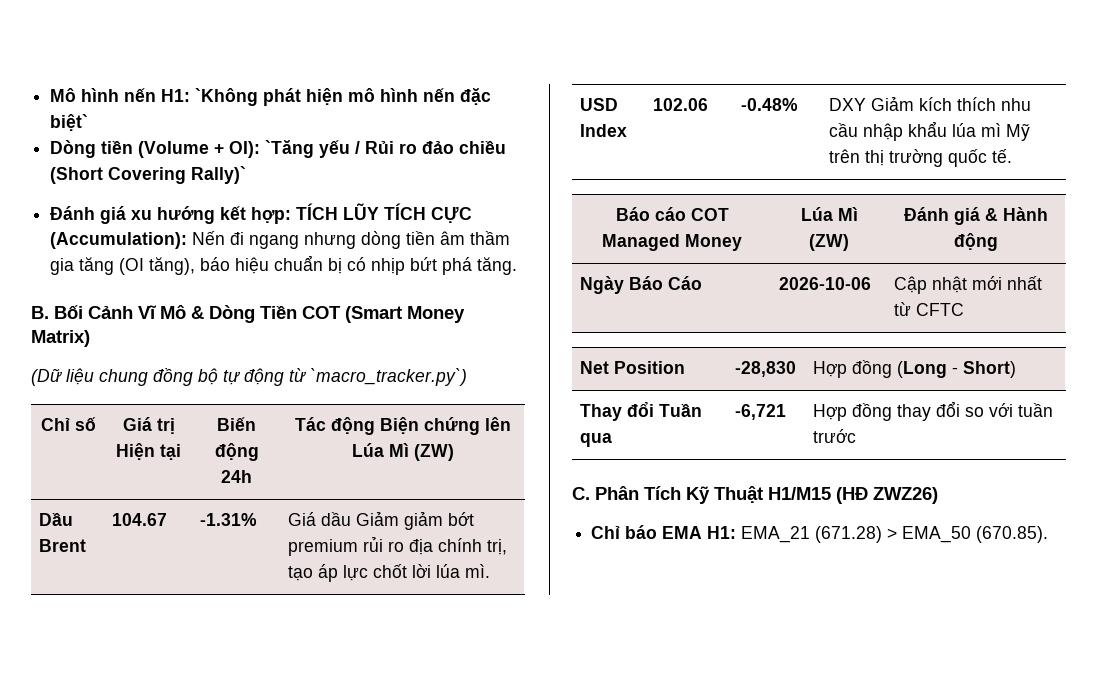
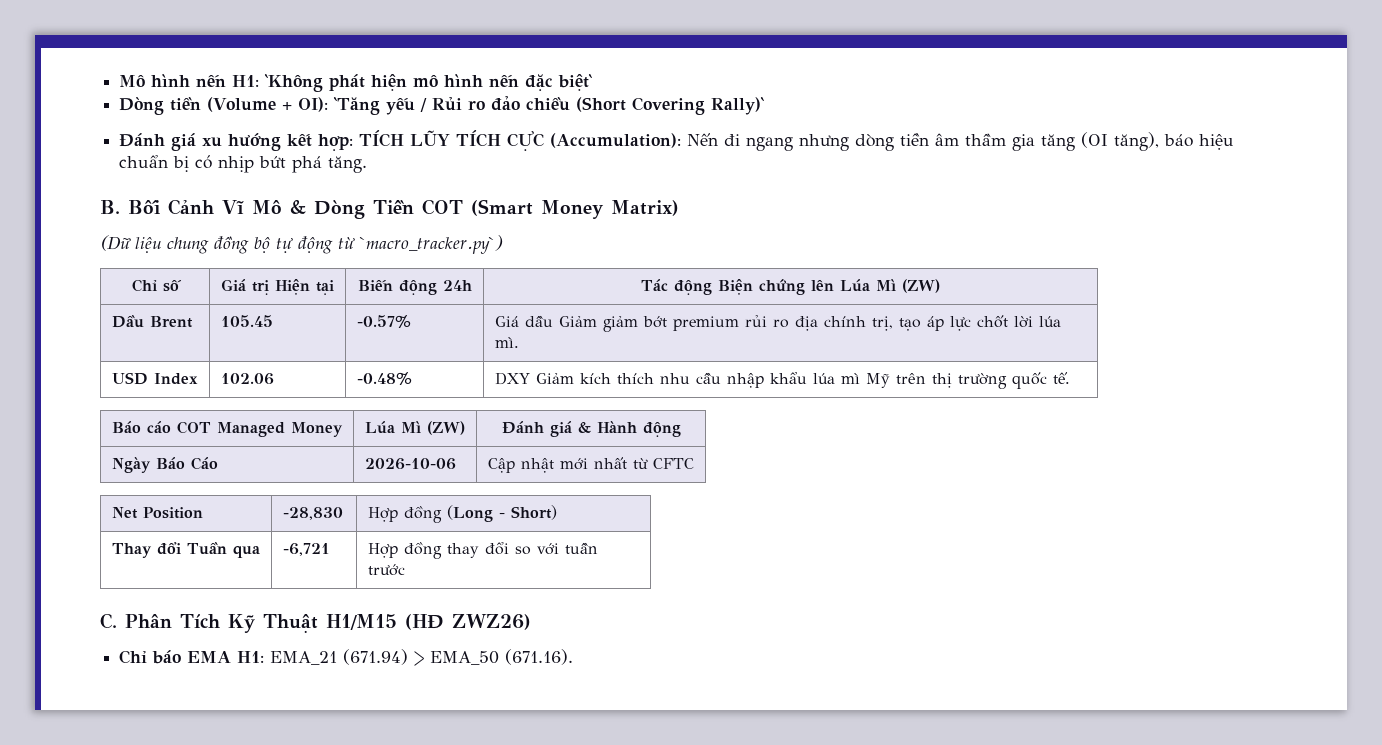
[111,513,167,526] [199,513,257,526] 104.67 | -1.31% -> [220,315,273,327] [356,315,411,328] 105.45 | -0.57%
[815,526,883,543] (671.28) -> [343,649,409,665] (671.94)
[976,526,1049,543] (670.85). -> [505,649,574,665] (671.16).

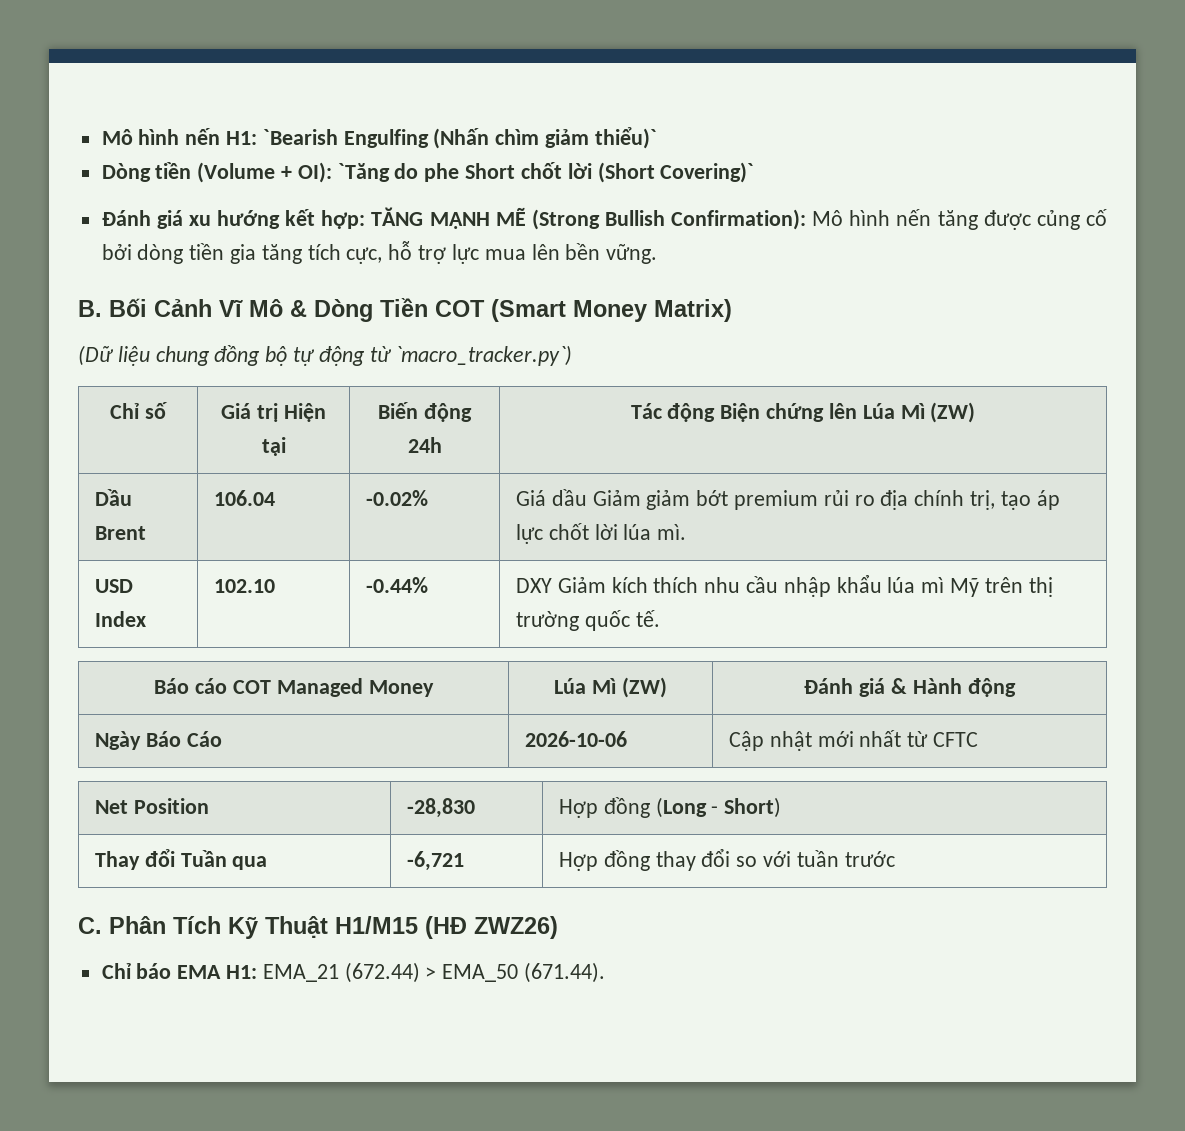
[264,74,594,92] `Không phát hiện mô hình nến đặc biệt` -> [262,127,657,149] `Bearish Engulfing (Nhấn chìm giảm thiểu)`
[386,96,766,115] yếu / Rủi ro đảo chiều (Short Covering Rally)` -> [394,162,755,183] do phe Short chốt lời (Short Covering)`
[359,130,1235,151] [119,155,368,173] TÍCH LŨY TÍCH CỰC (Accumulation): Nến đi ngang nhưng dòng tiền âm thầm gia tăng (OI tăng), báo hiệu chuẩn bị có nhịp bứt phá tăng. -> [371,207,1109,230] [101,241,658,264] TĂNG MẠNH MẼ (Strong Bullish Confirmation): Mô hình nến tăng được củng cố bởi dòng tiền gia tăng tích cực, hỗ trợ lực mua lên bền vững.
[220,315,273,327] [356,315,411,328] 105.45 | -0.57% -> [213,490,275,506] [365,490,428,506] 106.04 | -0.02%
[220,373,274,385] [356,372,412,385] 102.06 | -0.48% -> [213,579,275,593] [365,577,428,593] 102.10 | -0.44%
[343,649,409,665] (671.94) -> [344,962,420,983] (672.44)
[505,649,574,665] (671.16). -> [524,962,606,983] (671.44).

